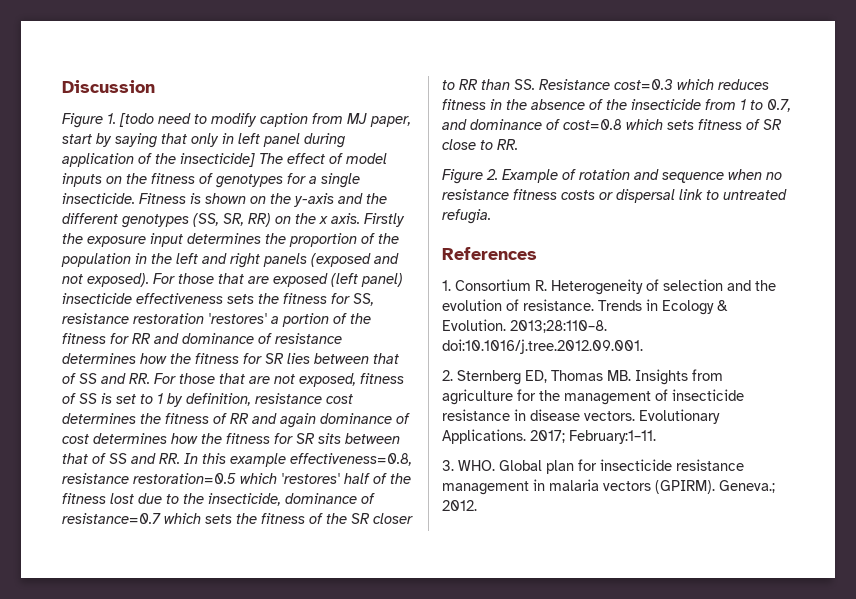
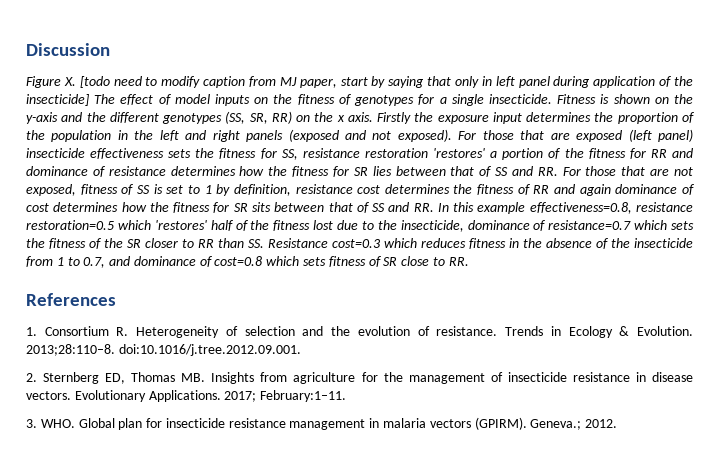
[107,113,116,124] 1. -> [63,77,76,86] X.
[442,169,782,184] [442,189,787,203] [442,209,491,224] // Figure 2. Example of rotation and sequence when no resistance fitness costs or dispersal link to untreated refugia. -> (469, 261) none

